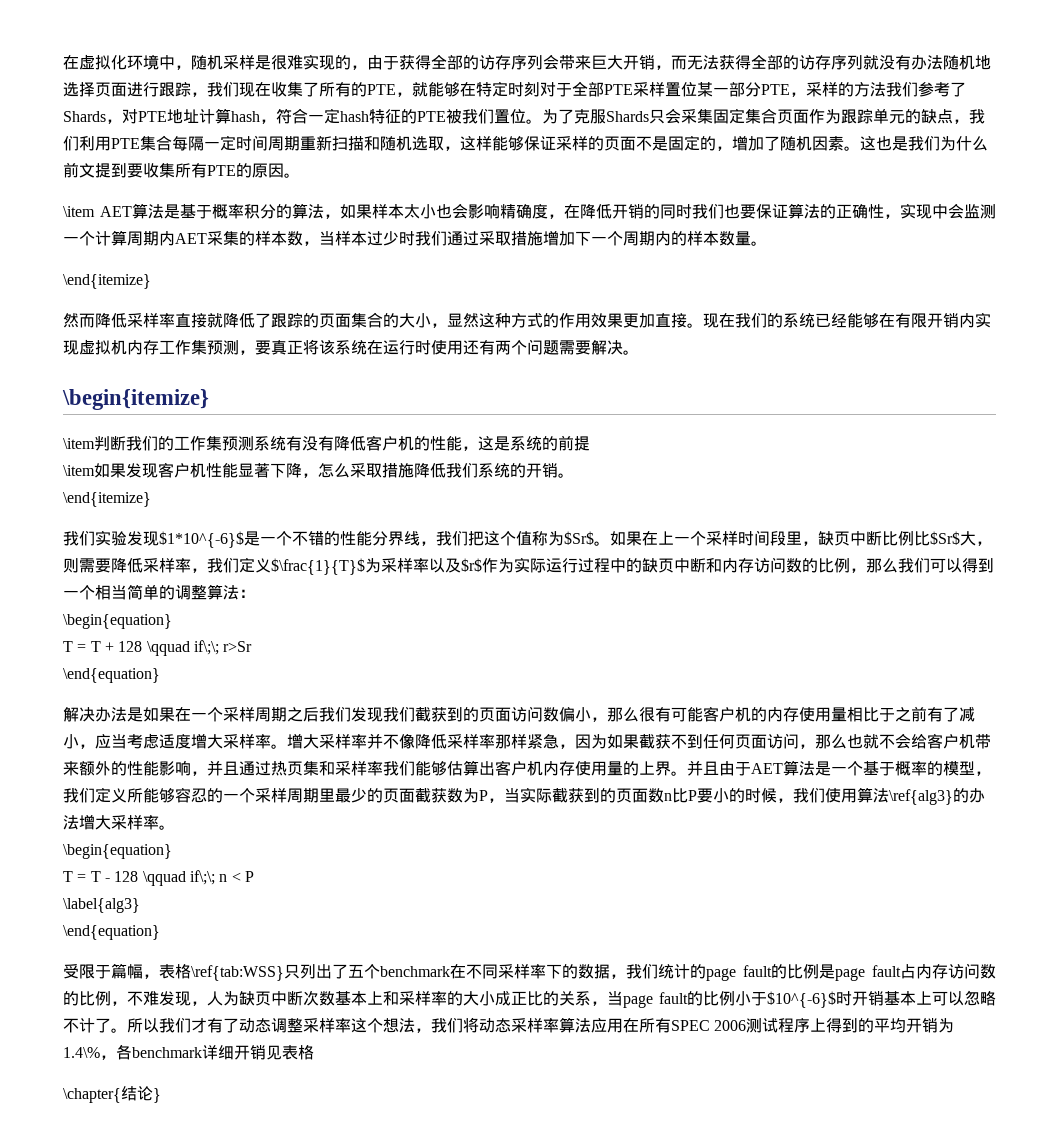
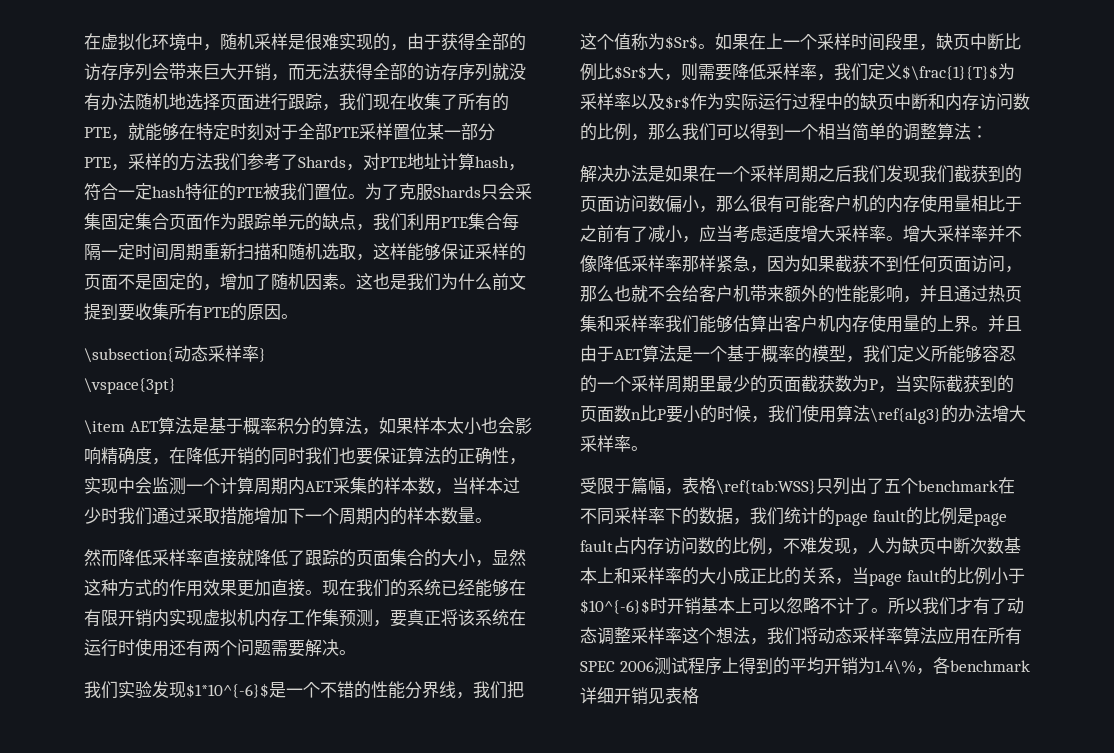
(300, 175) none -> [84,345,266,363] [84,378,176,394] // \subsection{动态采样率} // \vspace{3pt}
[63,274,151,289] // \end{itemize} -> (492, 520) none
[62,389,209,410] [63,435,590,451] [63,462,574,478] [63,492,151,507] // \begin{itemize} // \item判断我们的工作集预测系统有没有降低客户机的性能，这是系统的前提 // \item如果发现客户机性能显著下降，怎么采取措施降低我们系统的开销。 // \end{itemize} -> (356, 652) none
[63,614,172,629] [63,640,253,656] [63,668,160,683] // \begin{equation} // T = T + 128 \qquad if\;\; r>Sr // \end{equation} -> (988, 132) none
[63,844,172,859] [63,870,254,886] [63,898,140,913] [63,925,160,940] // \begin{equation} // T = T - 128 \qquad if\;\; n < P // \label{alg3} // \end{equation} -> (648, 448) none
[63,1086,161,1103] // \chapter{结论} -> (699, 695) none

